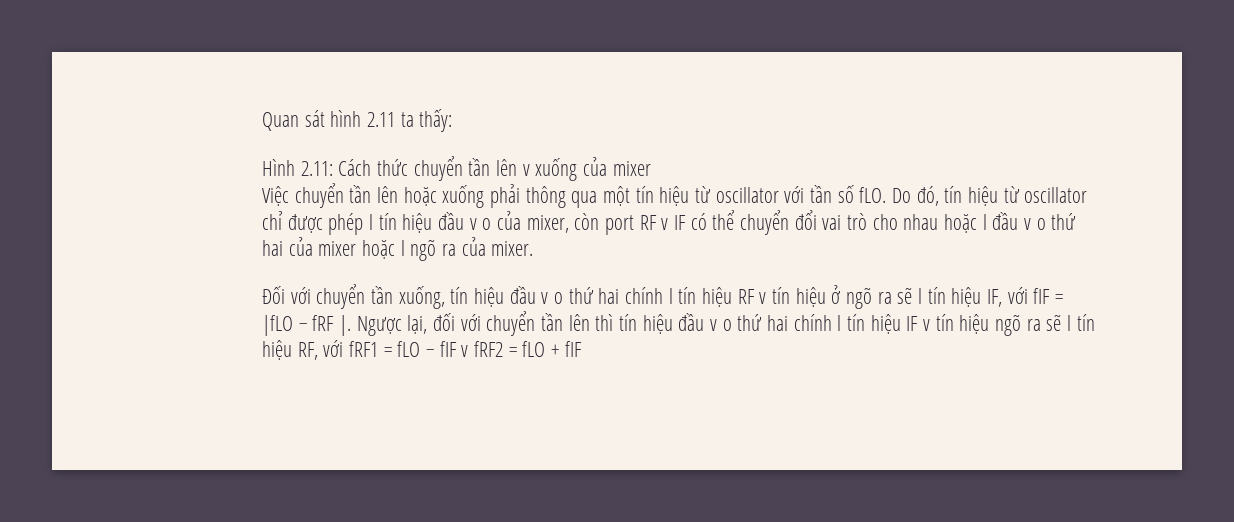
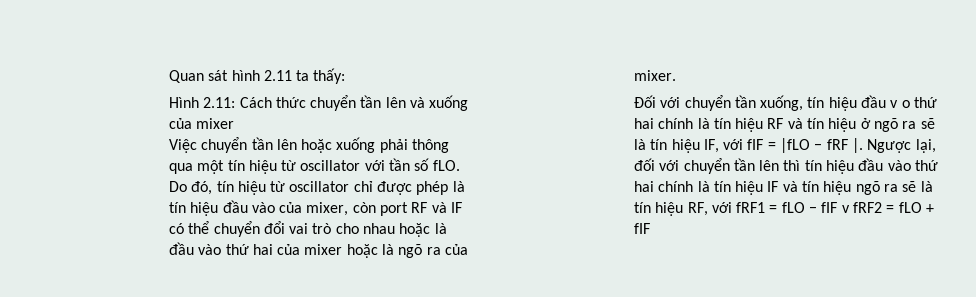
[522,164,530,176] v -> [410,97,426,108] và
[369,212,492,233] l tín hiệu đầu v o -> [452,181,465,192] [168,200,275,216] là tín hiệu đầu vào
[661,218,669,230] v -> [431,202,447,213] và
[982,212,1046,230] l đầu v o -> [434,223,447,234] [168,242,222,255] là đầu vào
[400,240,405,256] l -> [382,244,395,255] là
[668,288,673,304] l -> [697,118,710,129] là
[759,292,767,304] v -> [787,118,803,129] và
[918,288,923,304] l -> [633,139,646,150] là
[710,314,842,331] v o thứ hai chính l -> [887,160,939,171] [633,181,710,192] vào thứ hai chính là
[923,319,931,331] v -> [782,181,798,192] và
[1067,315,1072,331] l -> [920,181,933,192] là

